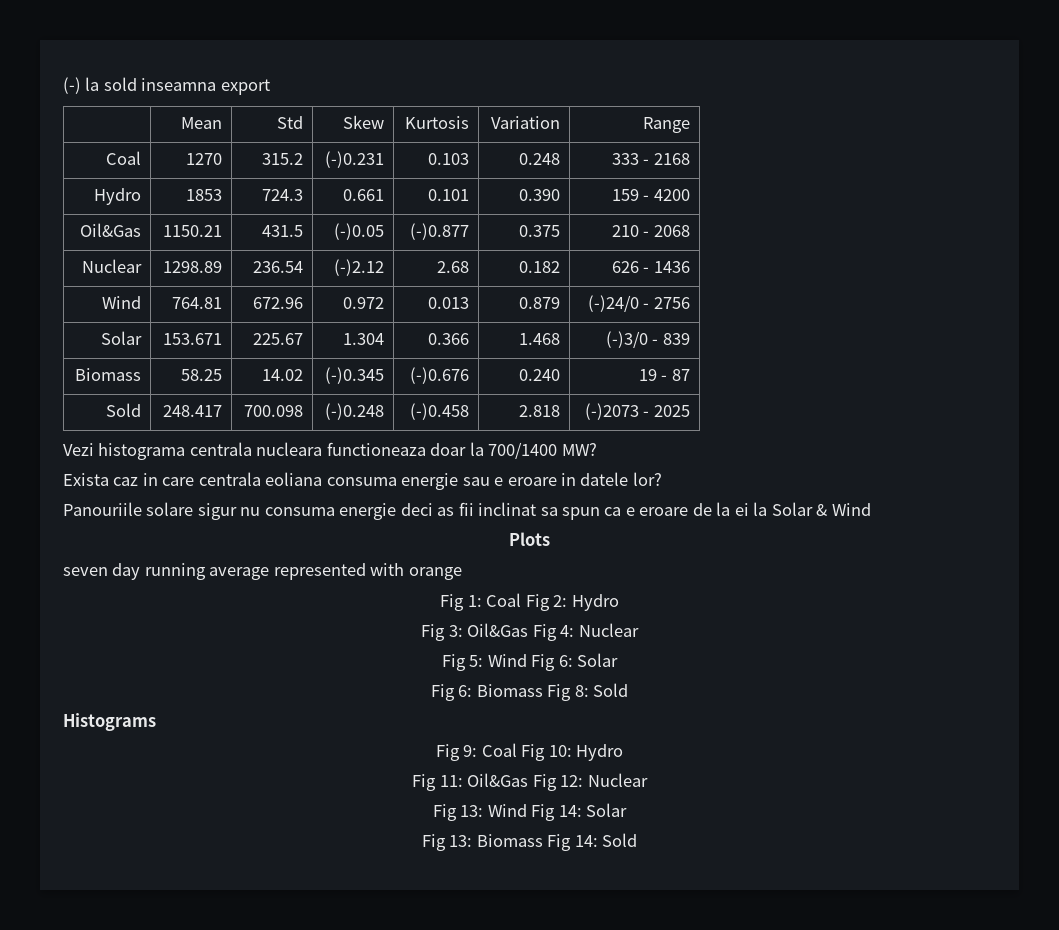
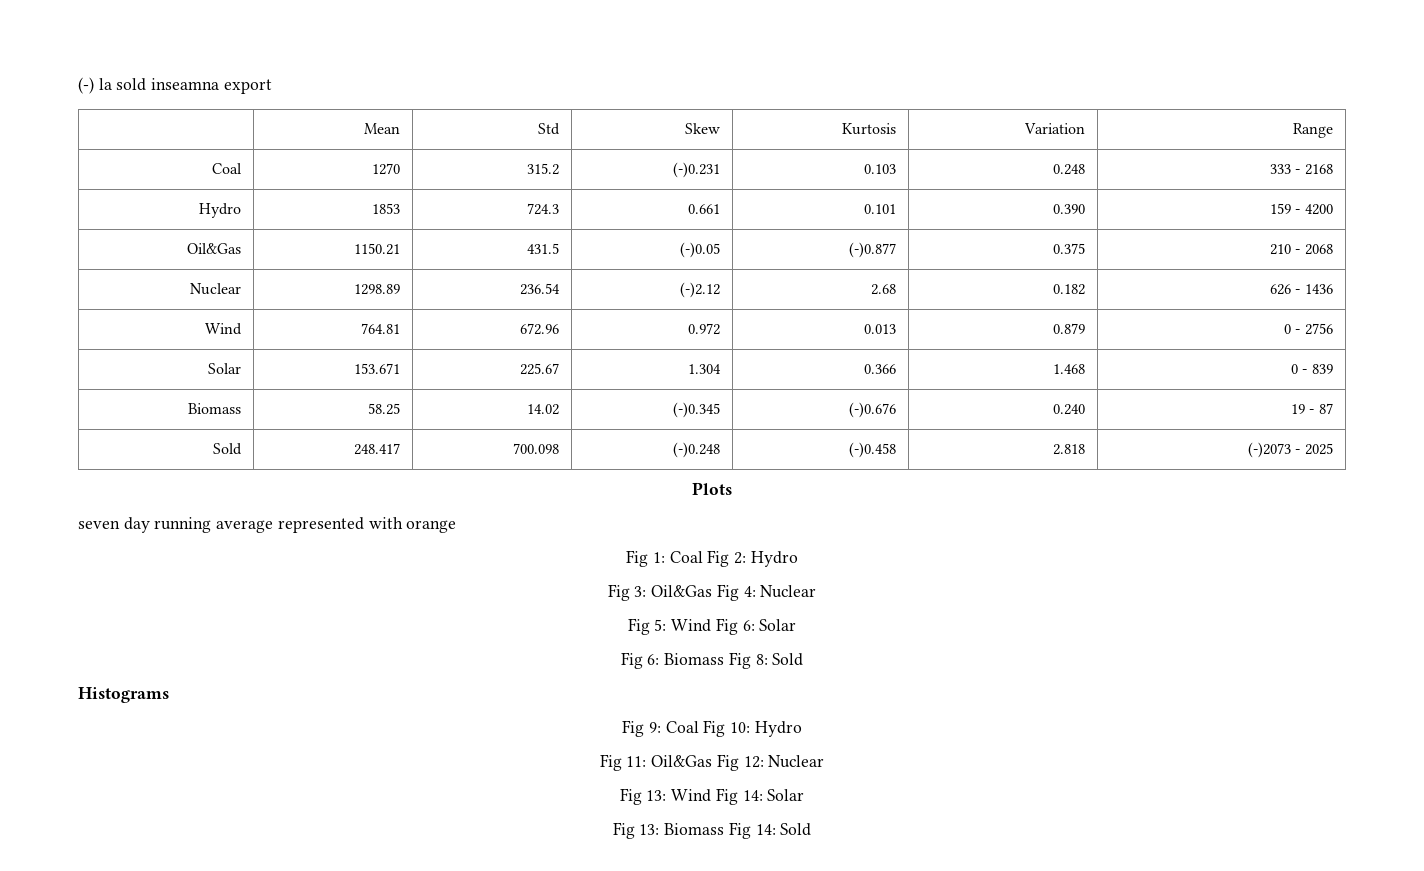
[587,295,639,312] (-)24/0 -> [1284,324,1292,334] 0
[605,331,648,348] (-)3/0 -> [1291,364,1299,374] 0
[63,442,597,460] [63,472,662,490] [63,502,871,520] // Vezi histograma centrala nucleara functioneaza doar la 700/1400 MW? // Exista caz in care centrala eoliana consuma energie sau e eroare in datele lor? // Panouriile solare sigur nu consuma energie deci as fii inclinat sa spun ca e eroare de la ei la Solar & Wind -> (1333, 449) none

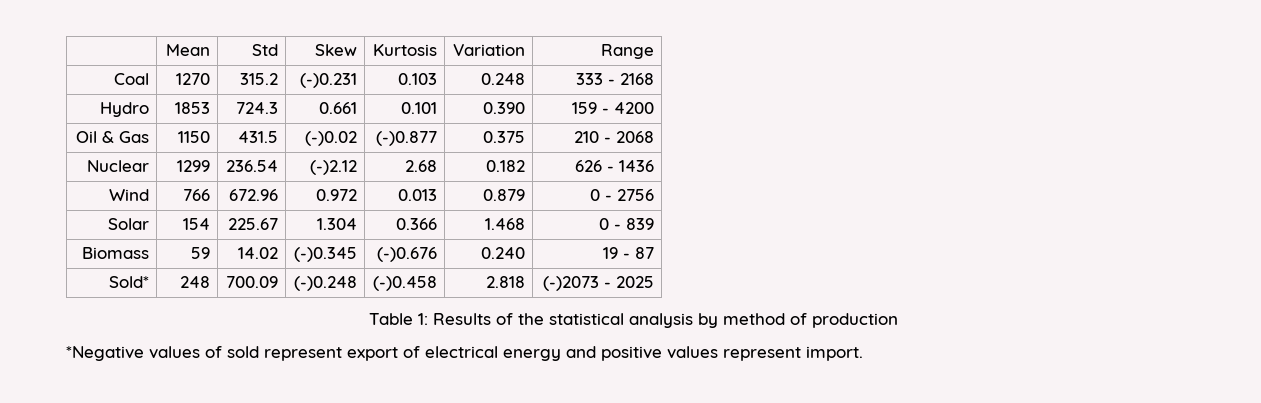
[78,77,272,94] (-) la sold inseamna export // -> (166, 50) none
[186,243,241,254] [353,243,400,255] Oil&Gas | 1150.21 -> [76,131,150,143] [178,131,211,143] Oil & Gas | 1150
[679,242,720,258] (-)0.05 -> [305,131,358,146] (-)0.02
[353,284,400,295] 1298.89 -> [177,160,211,172] 1299
[360,323,400,334] 764.81 -> [183,189,211,201] 766
[353,363,400,374] 153.671 -> [183,218,211,230] 154
[367,403,400,415] 58.25 -> [191,247,211,259] 59
[212,443,242,455] [353,443,400,455] [512,443,559,454] Sold | 248.417 | 700.098 -> [109,276,150,288] [180,276,211,288] [226,276,279,288] Sold* | 248 | 700.09
[692,482,732,495] [78,517,457,533] [626,550,798,567] [607,584,817,601] [627,618,797,635] [620,652,804,669] [78,687,169,703] [622,720,802,737] [599,754,825,771] [619,788,805,805] [612,822,812,839] Plots // seven day running average represented with orange // Fig 1: Coal Fig 2: Hydro // Fig 3: Oil&Gas Fig 4: Nuclear // Fig 5: Wind Fig 6: Solar // Fig 6: Biomass Fig 8: Sold // Histograms // Fig 9: Coal Fig 10: Hydro // Fig 11: Oil&Gas Fig 12: Nuclear // Fig 13: Wind Fig 14: Solar // Fig 13: Biomass Fig 14: Sold -> [369,313,898,328] [66,346,863,361] Table 1: Results of the statistical analysis by method of production // *Negative values of sold represent export of electrical energy and positive values represent import.

